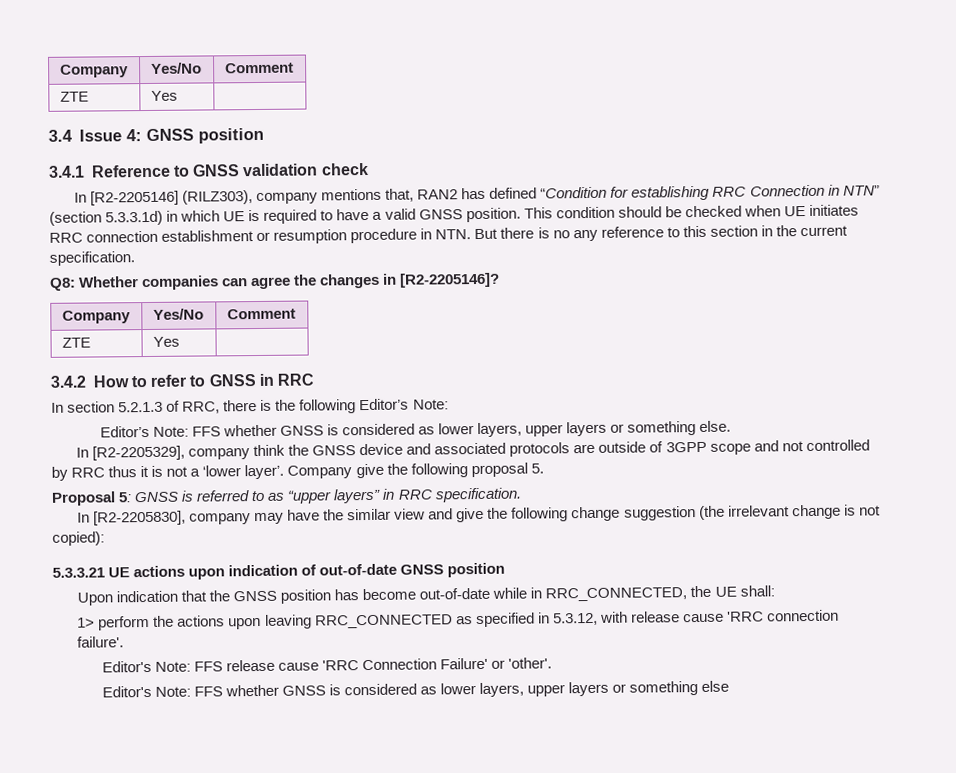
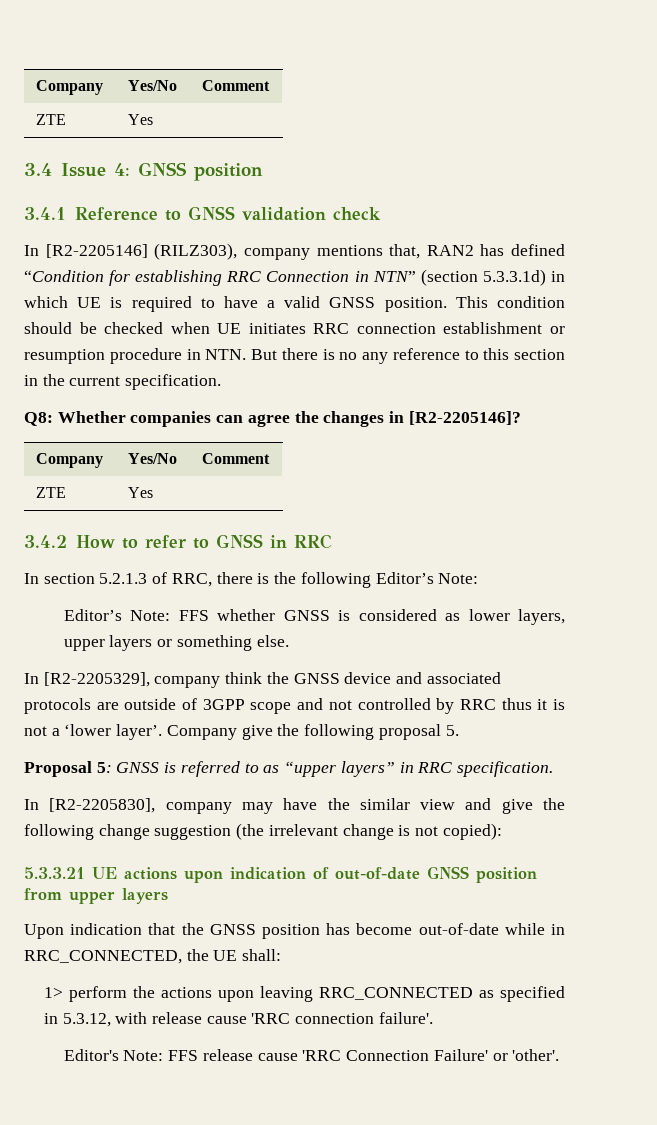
(506, 570) none -> [24,888,168,904] from upper layers
[101,680,730,698] // Editor's Note: FFS whether GNSS is considered as lower layers, upper layers or something else -> (560, 1055) none

